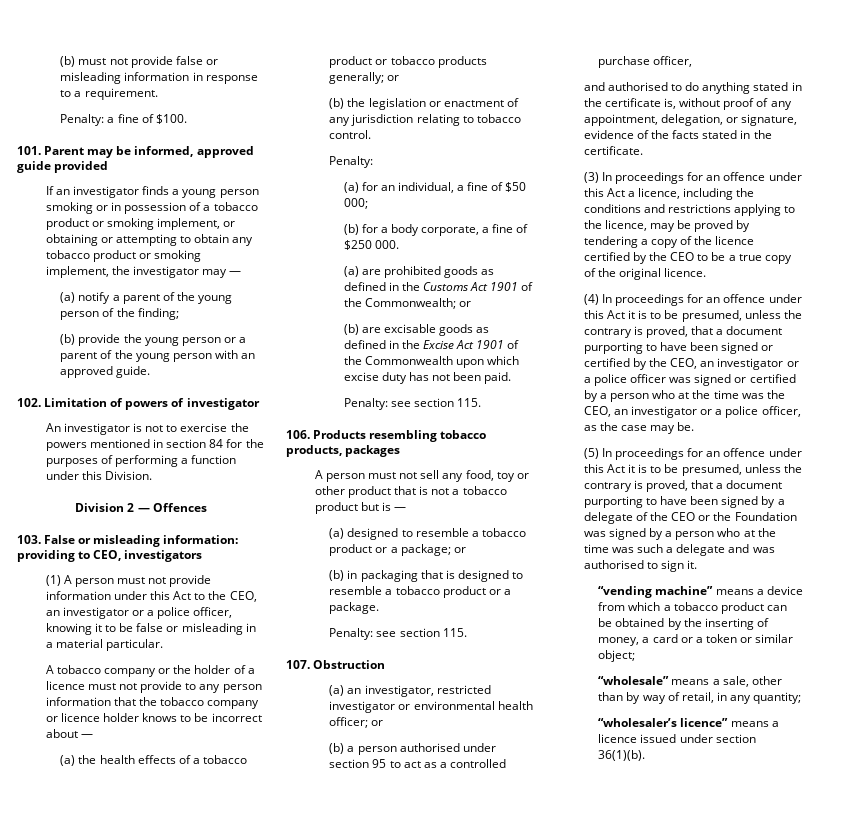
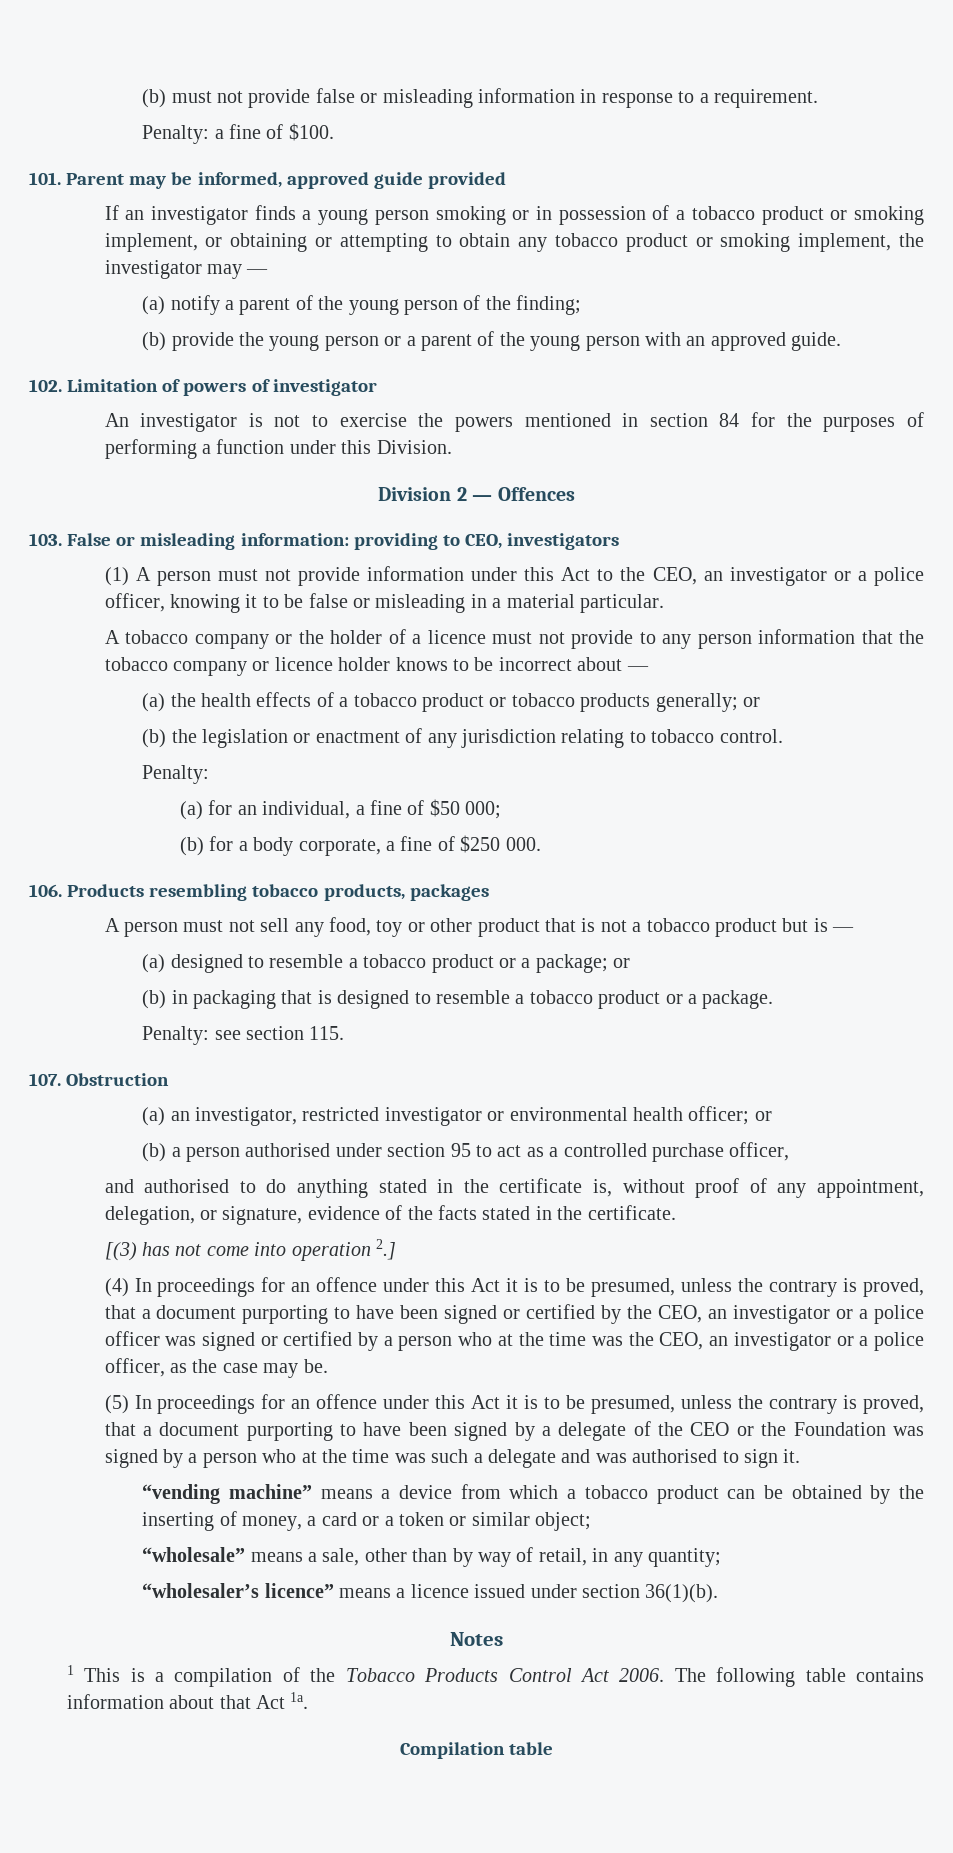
[343,266,495,278] [343,282,534,291] [343,298,471,309] [343,324,490,336] [343,340,520,349] [343,356,520,368] [343,372,512,384] [343,398,482,410] // (a) are prohibited goods as defined in the Customs Act 1901 of the Commonwealth; or // (b) are excisable goods as defined in the Excise Act 1901 of the Commonwealth upon which excise duty has not been paid. // Penalty: see section 115. -> (541, 844) none
[583,172,802,184] [583,188,755,200] [583,204,796,216] [583,220,751,232] [583,236,755,248] [583,252,792,264] [583,268,707,280] (3) In proceedings for an offence under this Act a licence, including the conditions and restrictions applying to the licence, may be proved by tendering a copy of the licence certified by the CEO to be a true copy of the original licence. -> [104,1239,396,1261] [(3) has not come into operation 2.]
(646, 755) none -> [450,1632,503,1646] [66,1665,924,1687] [66,1692,309,1709] [399,1742,554,1759] // Notes // 1 This is a compilation of the Tobacco Products Control Act 2006. The following table contains information about that Act 1a. // Compilation table

